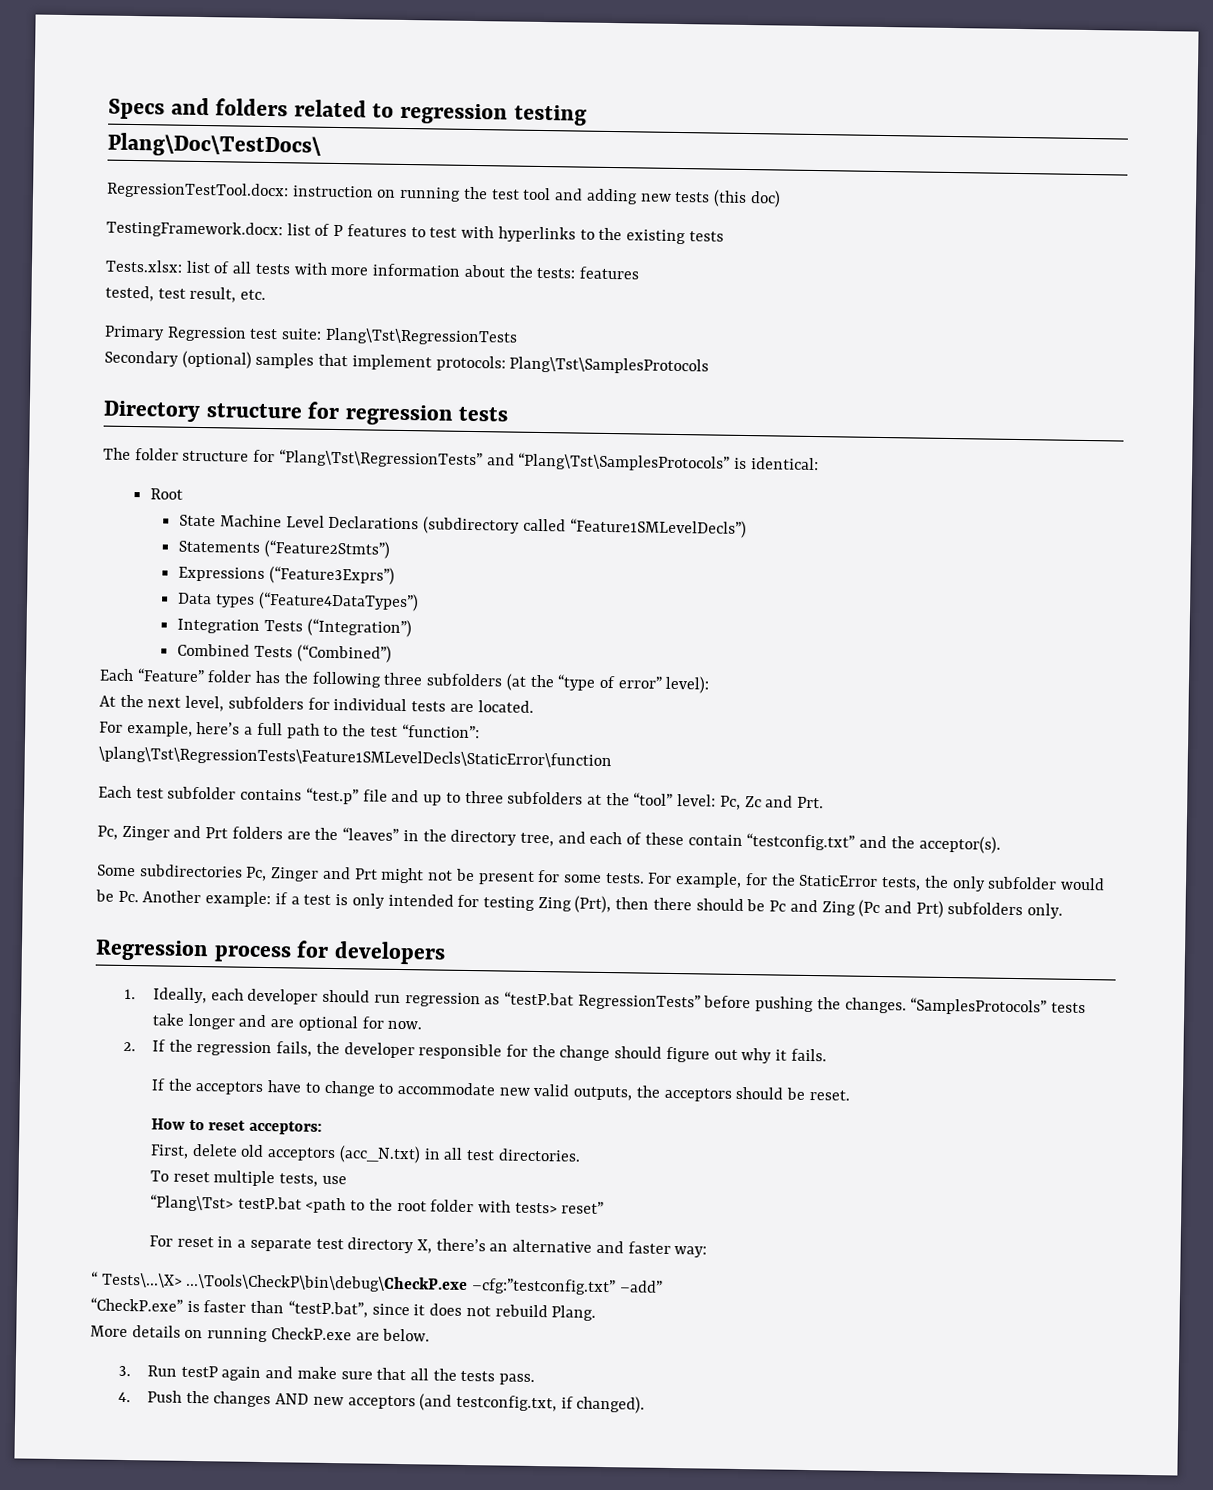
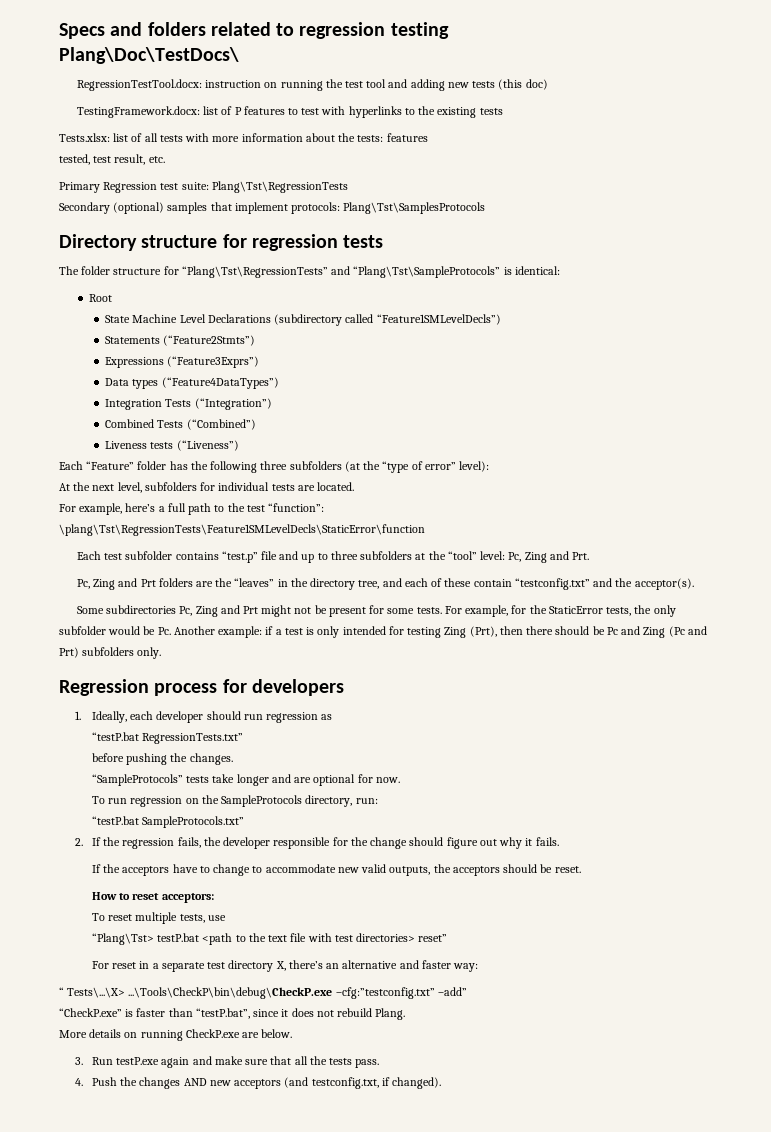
[518,452,731,472] “Plang\Tst\SamplesProtocols” -> [353,266,501,278] “Plang\Tst\SampleProtocols”
(392, 653) none -> [105,440,239,451] // Liveness tests (“Liveness”)
[744,796,762,808] Zc -> [524,552,547,563] Zing
[121,825,170,841] Zinger -> [93,579,116,590] Zing
[270,867,320,882] Zinger -> [195,606,218,617] Zing
[504,991,701,1011] “testP.bat RegressionTests” -> [91,732,244,744] // “testP.bat RegressionTests.txt” //
[910,997,1048,1016] “SamplesProtocols” -> [91,774,183,786] // “SampleProtocols”
(423, 1025) none -> [91,795,378,807] [91,816,245,828] // To run regression on the SampleProtocols directory, run: // “testP.bat SampleProtocols.txt”
[149,1143,581,1164] // First, delete old acceptors (acc_N.txt) in all test directories. -> (214, 898) none
[396,1199,558,1214] root folder with tests> -> [268,933,416,942] text file with test directories>
[180,1365,218,1378] testP -> [116,1057,160,1065] testP.exe

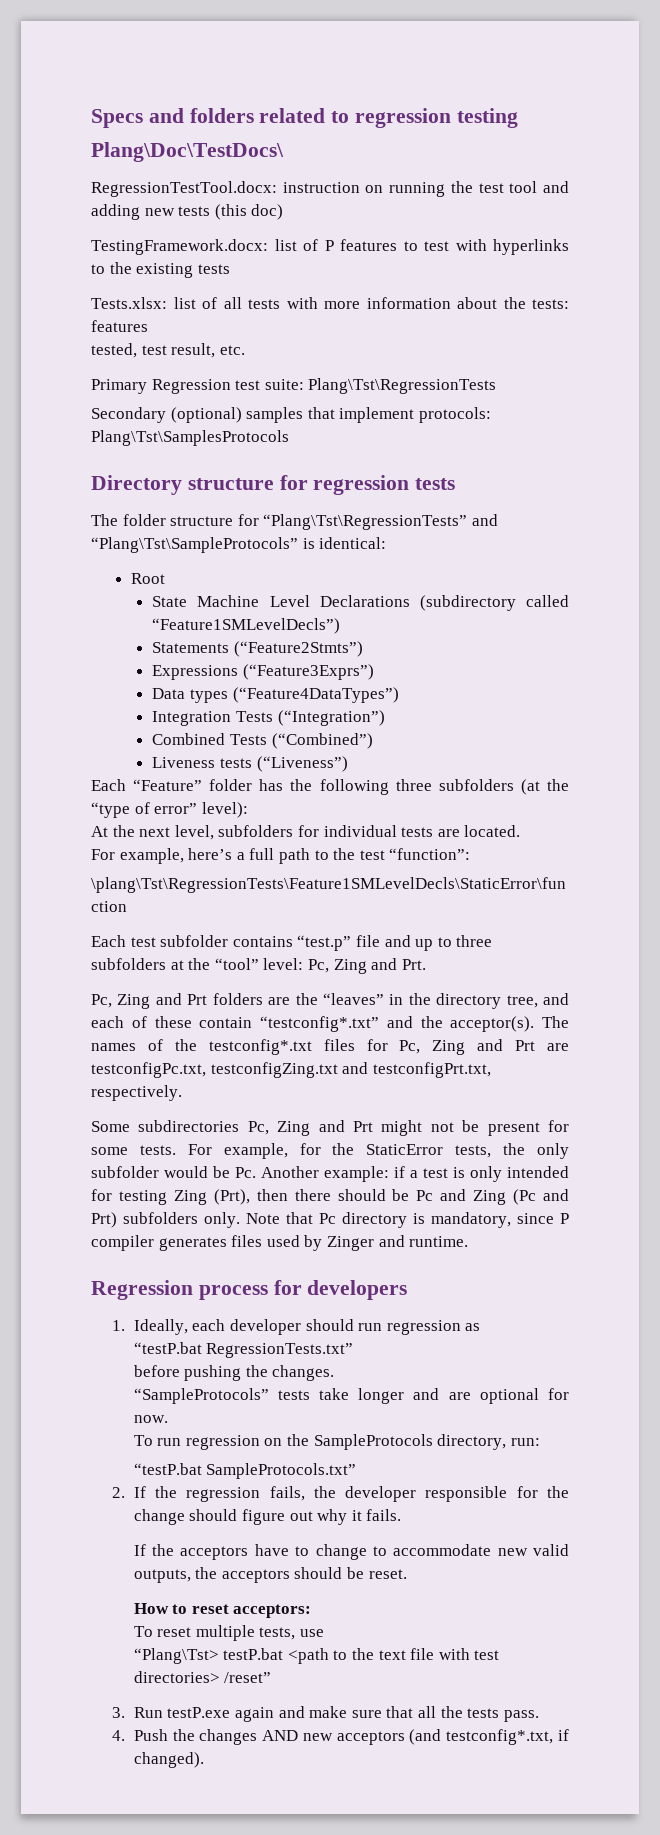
[514,578,590,590] “testconfig.txt” -> [260,1016,379,1032] “testconfig*.txt”
(694, 584) none -> [542,1016,569,1028] [91,1039,569,1055] [91,1062,491,1078] [91,1085,182,1101] The names of the testconfig*.txt files for Pc, Zing and Prt are testconfigPc.txt, testconfigZing.txt and testconfigPrt.txt, respectively.
(162, 653) none -> [246,1212,569,1228] [91,1235,469,1251] Note that Pc directory is mandatory, since P compiler generates files used by Zinger and runtime.
[418,934,448,942] [91,960,479,972] [59,987,467,999] [59,1008,406,1020] [59,1029,293,1041] reset” // For reset in a separate test directory X, there’s an alternative and faster way: // “ Tests\...\X> ...\Tools\CheckP\bin\debug\CheckP.exe –cfg:”testconfig.txt” –add” // “CheckP.exe” is faster than “testP.bat”, since it does not rebuild Plang. // More details on running CheckP.exe are below. -> [224,1672,272,1683] /reset”
[311,1077,379,1089] testconfig.txt, -> [446,1729,554,1745] testconfig*.txt,

